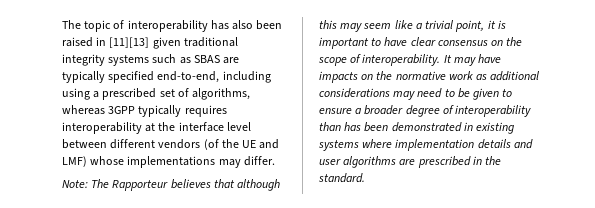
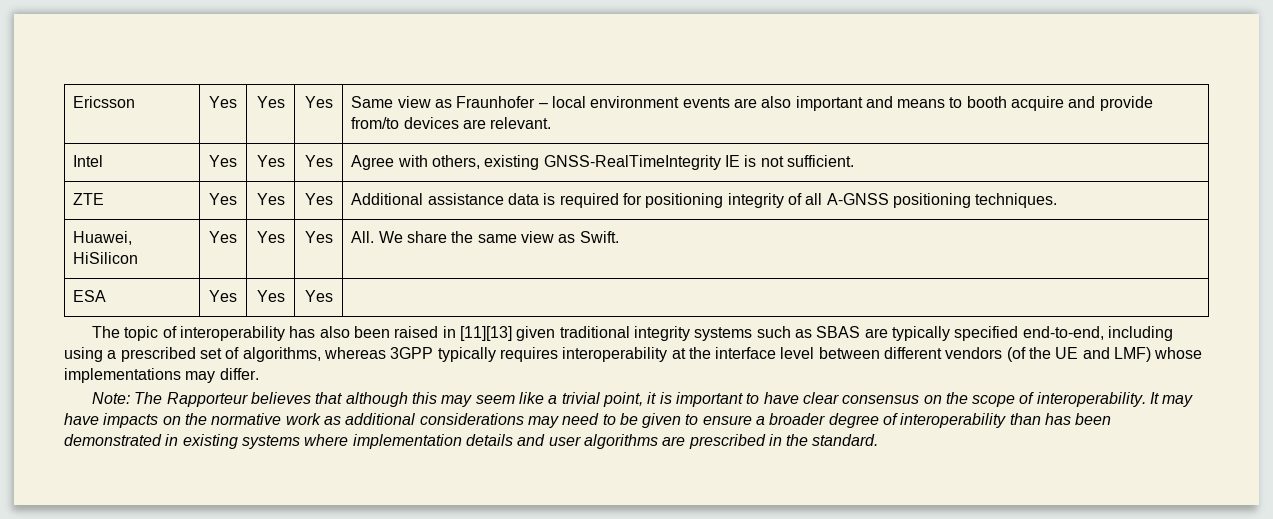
(62, 24) none -> [73,96,136,108] [209,96,237,108] [256,96,285,108] [304,96,333,108] [351,96,1153,111] [351,117,552,129] [73,155,104,167] [209,155,237,167] [256,155,285,167] [304,155,333,167] [351,155,854,170] [73,193,105,205] [209,193,237,205] [256,193,285,205] [304,193,333,205] [351,193,1058,208] [73,231,133,245] [73,252,139,264] [209,231,237,243] [256,231,285,243] [304,231,333,243] [351,231,619,243] [73,290,107,302] [209,290,237,302] [256,290,285,302] [304,290,333,302] Ericsson | Yes | Yes | Yes | Same view as Fraunhofer – local environment events are also important and means to booth acquire and provide from/to devices are relevant. // Intel | Yes | Yes | Yes | Agree with others, existing GNSS-RealTimeIntegrity IE is not sufficient. // ZTE | Yes | Yes | Yes | Additional assistance data is required for positioning integrity of all A-GNSS positioning techniques. // Huawei, HiSilicon | Yes | Yes | Yes | All. We share the same view as Swift. // ESA | Yes | Yes | Yes | //

